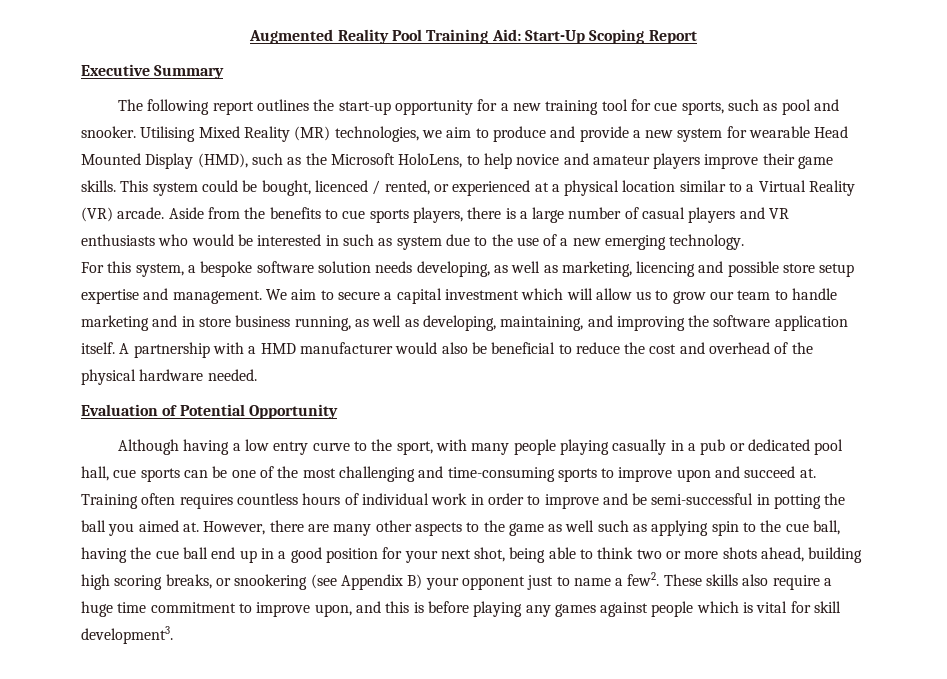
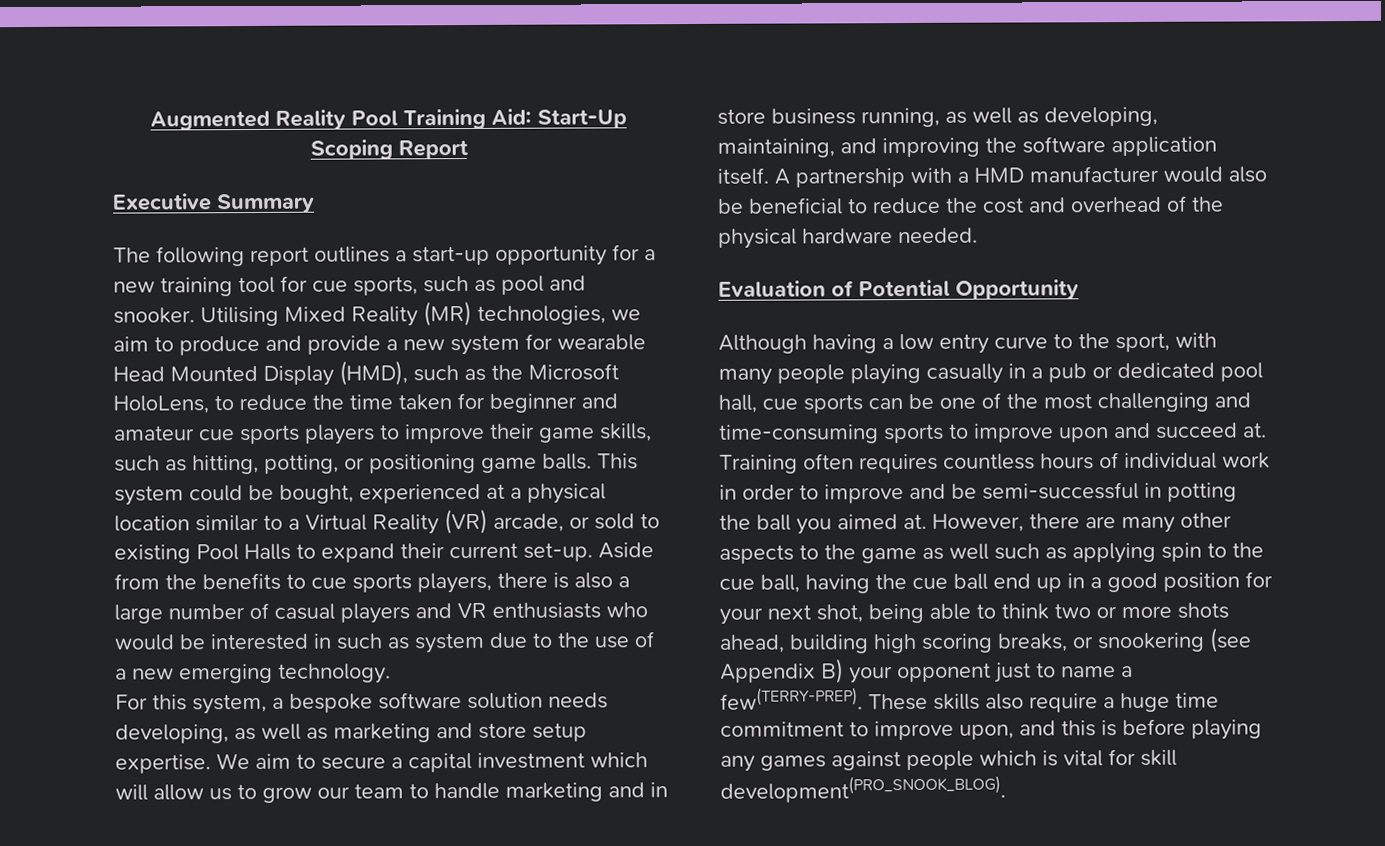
[313,99,335,111] the -> [395,250,407,262] a
[483,153,834,169] [81,180,116,192] help novice and amateur players improve their game skills. -> [239,392,618,413] [114,423,652,445] [114,453,592,475] reduce the time taken for beginner and amateur cue sports players to improve their game skills, such as hitting, potting, or positioning game balls.
[314,180,449,195] licenced / rented, or -> (354, 494) none
[117,207,165,219] arcade. -> [493,513,660,532] [114,542,593,564] arcade, or sold to existing Pool Halls to expand their current set-up.
(516, 213) none -> [574,572,613,589] also
[561,261,855,277] [81,288,262,304] marketing, licencing and possible store setup expertise and management. -> [333,722,587,743] [115,754,211,774] marketing and store setup expertise.
[627,572,660,586] few2. -> [720,687,863,710] few(TERRY-PREP).
[81,626,173,644] development3. -> [720,775,1006,803] development(PRO_SNOOK_BLOG).

